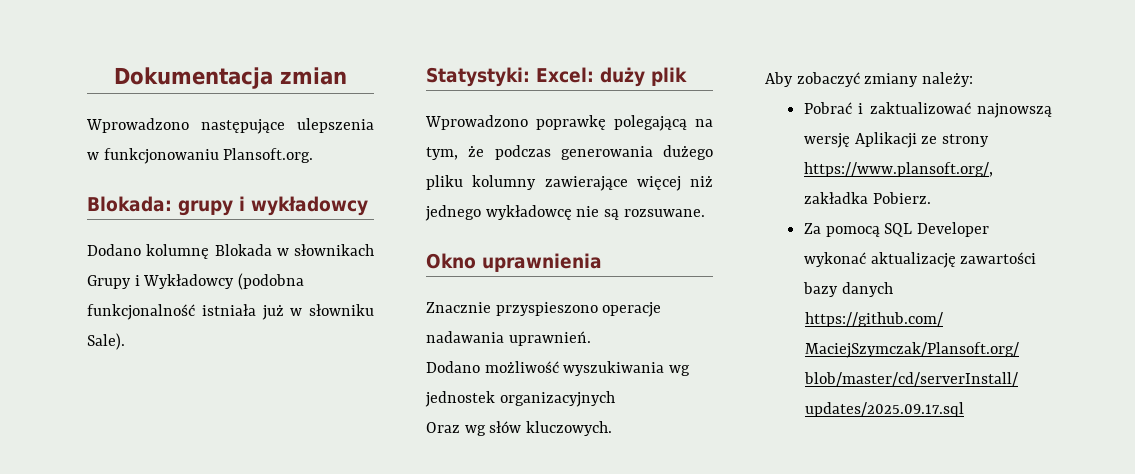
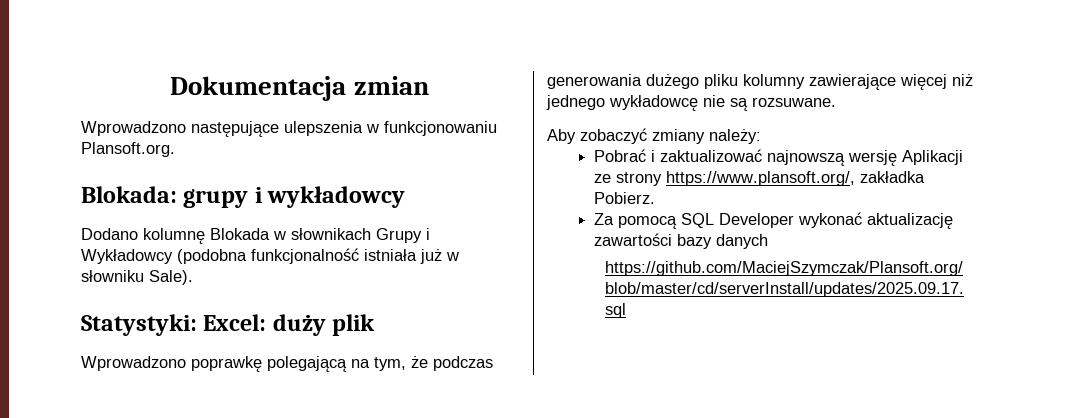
[426,253,602,272] [426,302,662,317] [426,331,591,346] [426,361,691,376] [425,391,615,407] [426,421,613,436] // Okno uprawnienia // Znacznie przyspieszono operacje nadawania uprawnień. // Dodano możliwość wyszukiwania wg jednostek organizacyjnych // Oraz wg słów kluczowych. -> (836, 102) none

